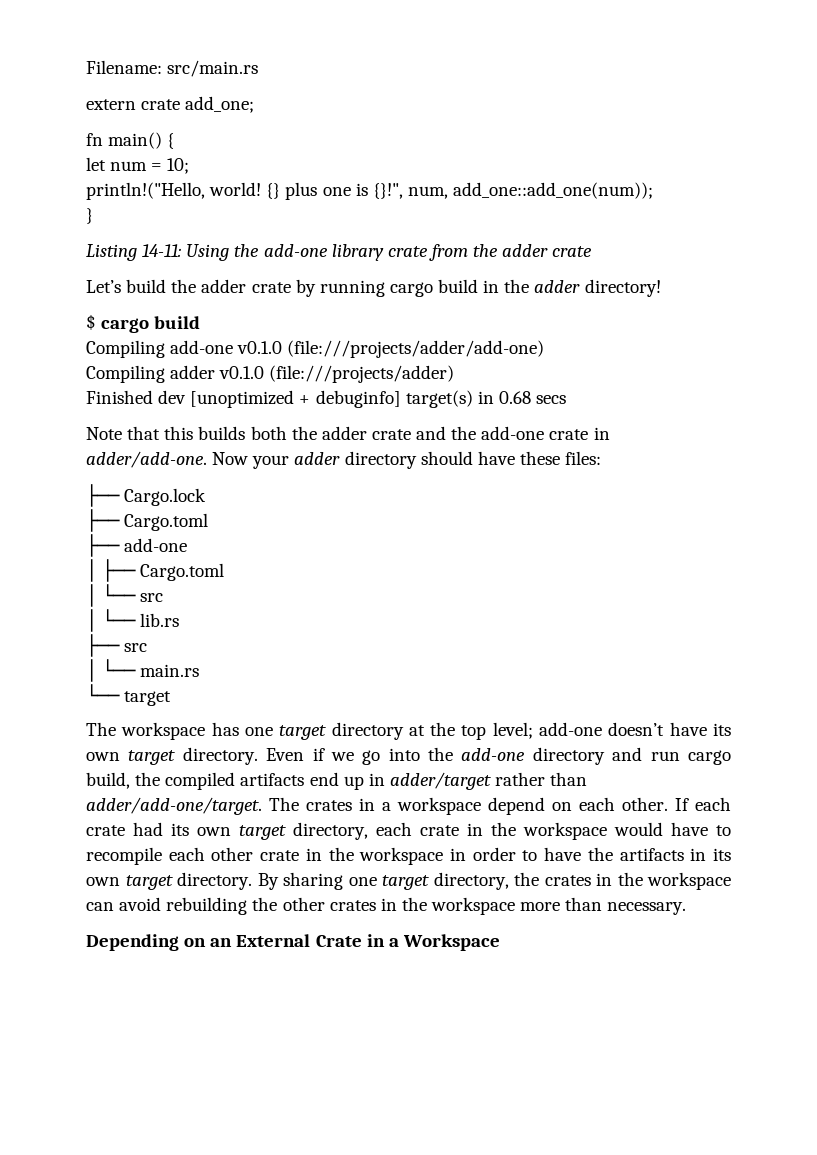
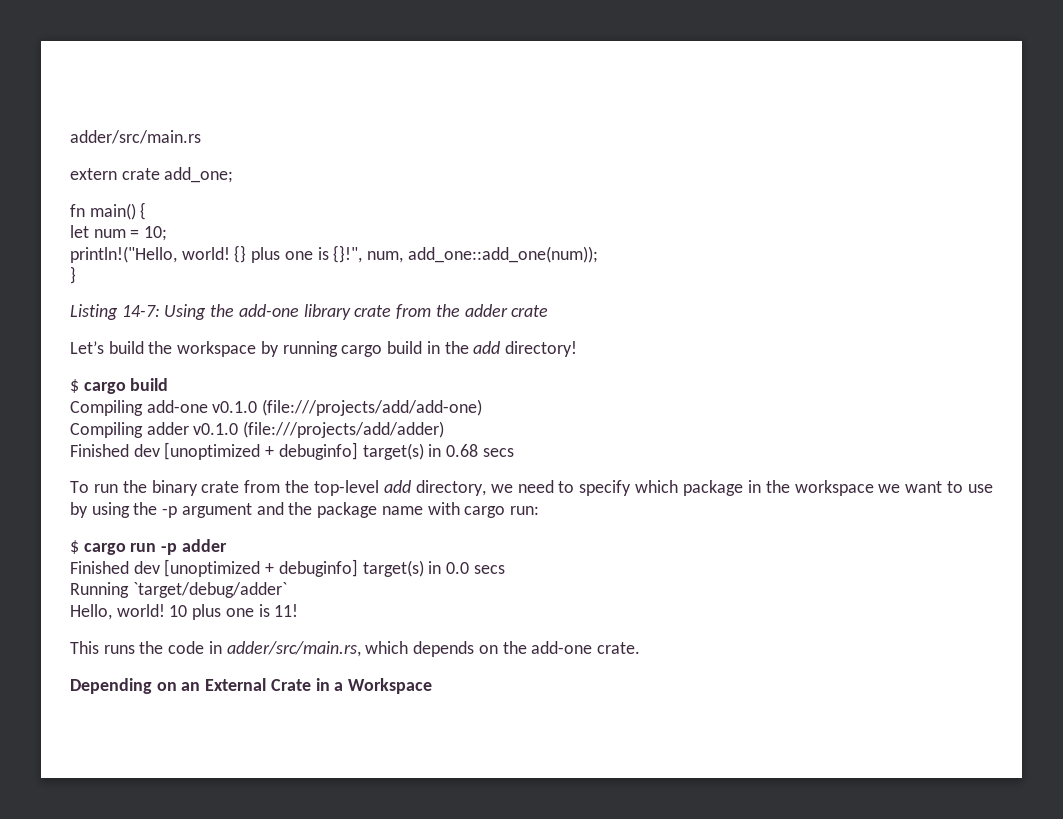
[86,60,259,77] Filename: src/main.rs -> [70,130,201,144] adder/src/main.rs
[142,244,182,257] 14-11: -> [121,305,160,317] 14-7:
[201,279,291,293] adder crate -> [177,341,257,357] workspace
[534,280,581,293] adder -> [473,341,501,354] add
[287,340,545,358] (file:///projects/adder/add-one) -> [262,399,483,416] (file:///projects/add/add-one)
[269,365,455,383] (file:///projects/adder) -> [243,421,445,438] (file:///projects/add/adder)
[86,426,610,440] [86,451,602,469] [86,484,207,507] [86,509,209,532] [86,534,188,557] [86,559,225,582] [86,584,164,607] [86,609,180,632] [86,634,148,657] [86,659,200,682] [86,684,172,706] [86,722,731,740] [86,747,731,765] [86,772,588,790] [86,797,731,815] [86,822,731,840] [86,847,731,865] [86,872,731,890] [86,897,687,915] Note that this builds both the adder crate and the add-one crate in adder/add-one. Now your adder directory should have these files: // ├── Cargo.lock // ├── Cargo.toml // ├── add-one // │ ├── Cargo.toml // │ └── src // │ └── lib.rs // ├── src // │ └── main.rs // └── target // The workspace has one target directory at the top level; add-one doesn’t have its own target directory. Even if we go into the add-one directory and run cargo build, the compiled artifacts end up in adder/target rather than adder/add-one/target. The crates in a workspace depend on each other. If each crate had its own target directory, each crate in the workspace would have to recompile each other crate in the workspace in order to have the artifacts in its own target directory. By sharing one target directory, the crates in the workspace can avoid rebuilding the other crates in the workspace more than necessary. -> [70,480,994,496] [70,502,539,518] [70,539,227,555] [70,559,505,577] [70,582,287,598] [70,604,299,620] [70,641,640,657] To run the binary crate from the top-level add directory, we need to specify which package in the workspace we want to use by using the -p argument and the package name with cargo run: // $ cargo run -p adder // Finished dev [unoptimized + debuginfo] target(s) in 0.0 secs // Running `target/debug/adder` // Hello, world! 10 plus one is 11! // This runs the code in adder/src/main.rs, which depends on the add-one crate.

